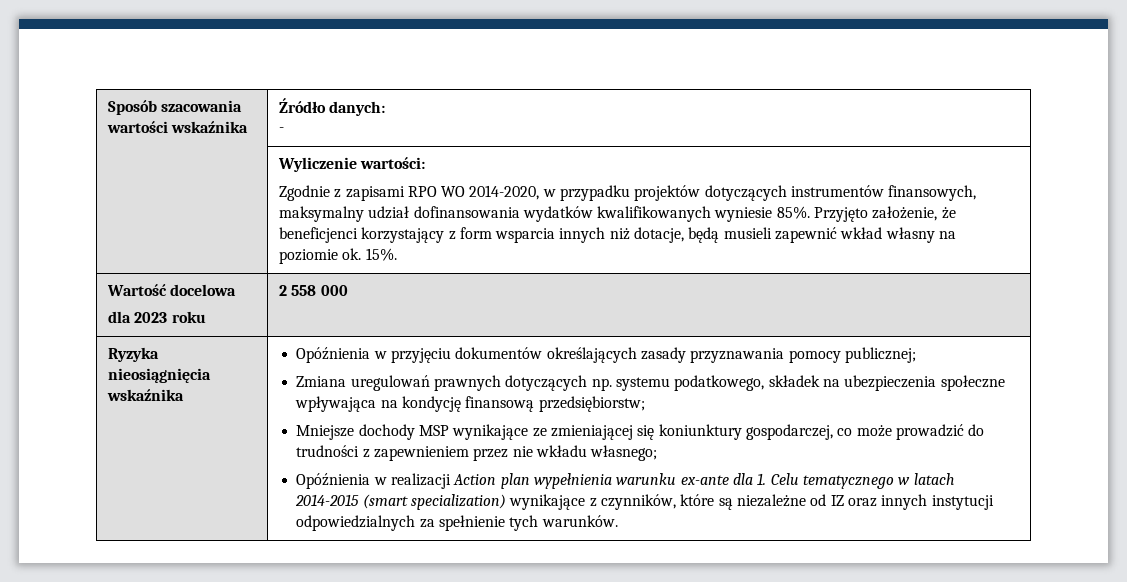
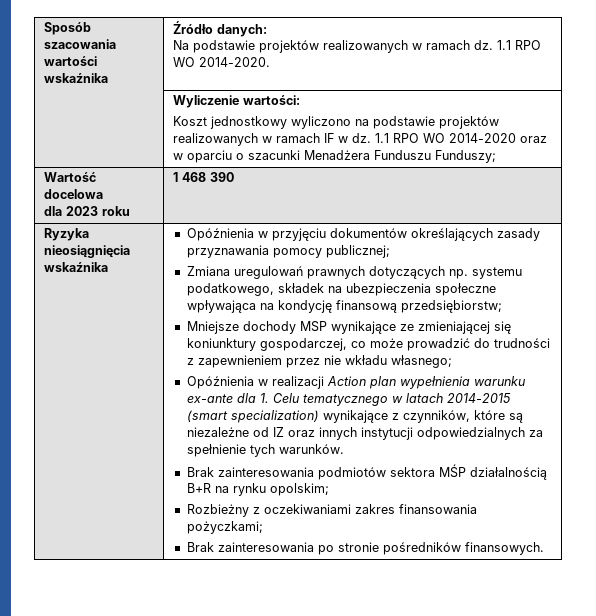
[278,127,284,132] [277,157,426,172] [278,185,977,201] [278,206,956,222] [278,227,957,243] [278,248,397,264] - // | Wyliczenie wartości: // Zgodnie z zapisami RPO WO 2014-2020, w przypadku projektów dotyczących instrumentów finansowych, maksymalny udział dofinansowania wydatków kwalifikowanych wyniesie 85%. Przyjęto założenie, że beneficjenci korzystający z form wsparcia innych niż dotacje, będą musieli zapewnić wkład własny na poziomie ok. 15%. -> [172,40,541,53] [172,57,270,67] [172,95,300,108] [172,116,499,129] [172,133,547,146] [172,150,496,163] Na podstawie projektów realizowanych w ramach dz. 1.1 RPO WO 2014-2020. // | Wyliczenie wartości: // Koszt jednostkowy wyliczono na podstawie projektów realizowanych w ramach IF w dz. 1.1 RPO WO 2014-2020 oraz w oparciu o szacunki Menadżera Funduszu Funduszy;
[278,285,348,296] 2 558 000 -> [172,172,234,182] 1 468 390
(618, 521) none -> [186,464,547,480] [186,483,329,496] [186,504,477,517] [186,521,263,534] [186,542,544,555] // Brak zainteresowania podmiotów sektora MŚP działalnością B+R na rynku opolskim; // Rozbieżny z oczekiwaniami zakres finansowania pożyczkami; // Brak zainteresowania po stronie pośredników finansowych.

